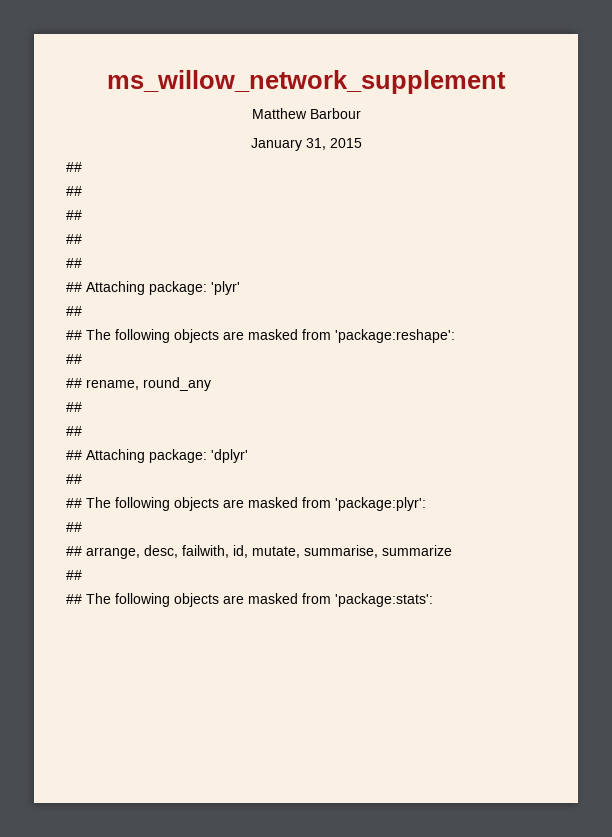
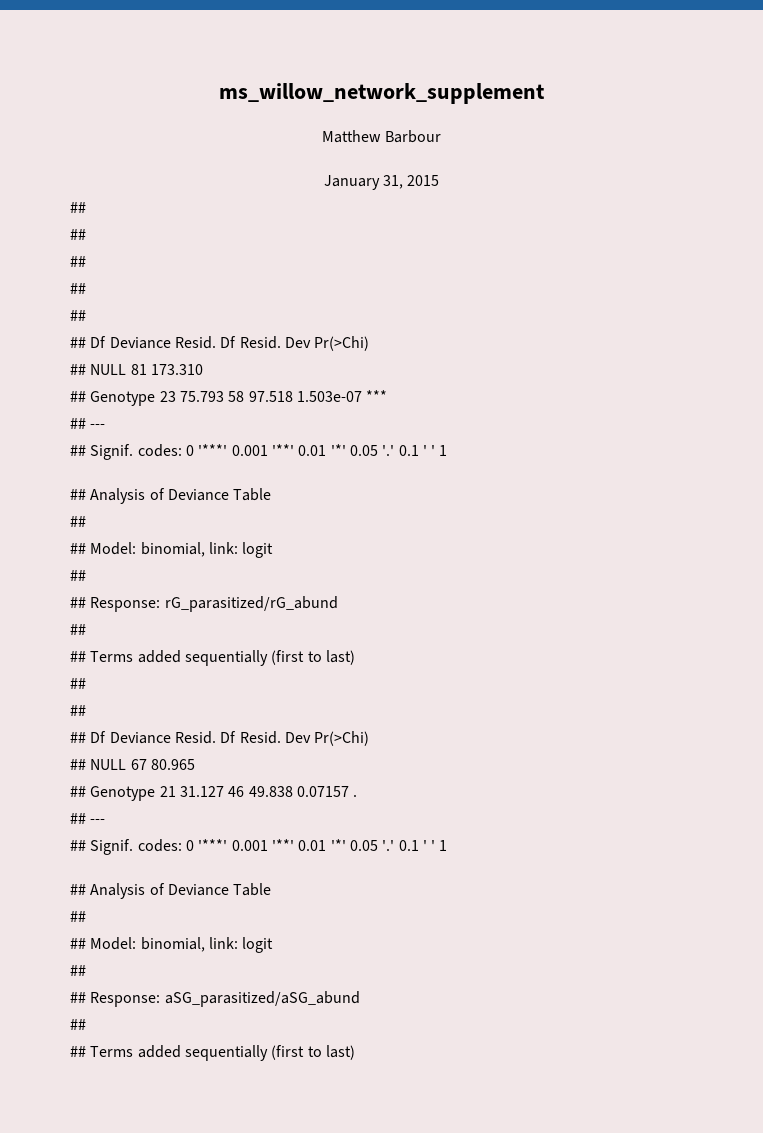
[86,281,240,295] [66,306,82,316] [66,329,455,343] [66,354,82,364] [66,377,211,391] [66,402,82,412] [66,426,82,436] [66,449,248,463] [66,474,82,484] [66,497,426,511] [66,522,82,532] [66,545,452,559] [66,570,82,580] [66,593,433,607] Attaching package: 'plyr' // ## // ## The following objects are masked from 'package:reshape': // ## // ## rename, round_any // ## // ## // ## Attaching package: 'dplyr' // ## // ## The following objects are masked from 'package:plyr': // ## // ## arrange, desc, failwith, id, mutate, summarise, summarize // ## // ## The following objects are masked from 'package:stats': -> [90,336,370,351] [70,364,203,375] [70,390,388,406] [70,418,106,429] [70,444,448,460] [70,488,272,504] [70,516,86,527] [70,542,274,558] [70,570,86,581] [70,596,338,612] [70,624,86,635] [70,650,355,666] [70,678,86,689] [70,705,86,716] [70,731,370,746] [70,759,195,770] [70,786,358,801] [70,813,106,824] [70,839,448,855] [70,883,272,899] [70,911,86,922] [70,937,274,953] [70,965,86,976] [70,991,360,1007] [70,1019,86,1030] [70,1045,355,1061] Df Deviance Resid. Df Resid. Dev Pr(>Chi) // ## NULL 81 173.310 // ## Genotype 23 75.793 58 97.518 1.503e-07 *** // ## --- // ## Signif. codes: 0 '***' 0.001 '**' 0.01 '*' 0.05 '.' 0.1 ' ' 1 // ## Analysis of Deviance Table // ## // ## Model: binomial, link: logit // ## // ## Response: rG_parasitized/rG_abund // ## // ## Terms added sequentially (first to last) // ## // ## // ## Df Deviance Resid. Df Resid. Dev Pr(>Chi) // ## NULL 67 80.965 // ## Genotype 21 31.127 46 49.838 0.07157 . // ## --- // ## Signif. codes: 0 '***' 0.001 '**' 0.01 '*' 0.05 '.' 0.1 ' ' 1 // ## Analysis of Deviance Table // ## // ## Model: binomial, link: logit // ## // ## Response: aSG_parasitized/aSG_abund // ## // ## Terms added sequentially (first to last)

